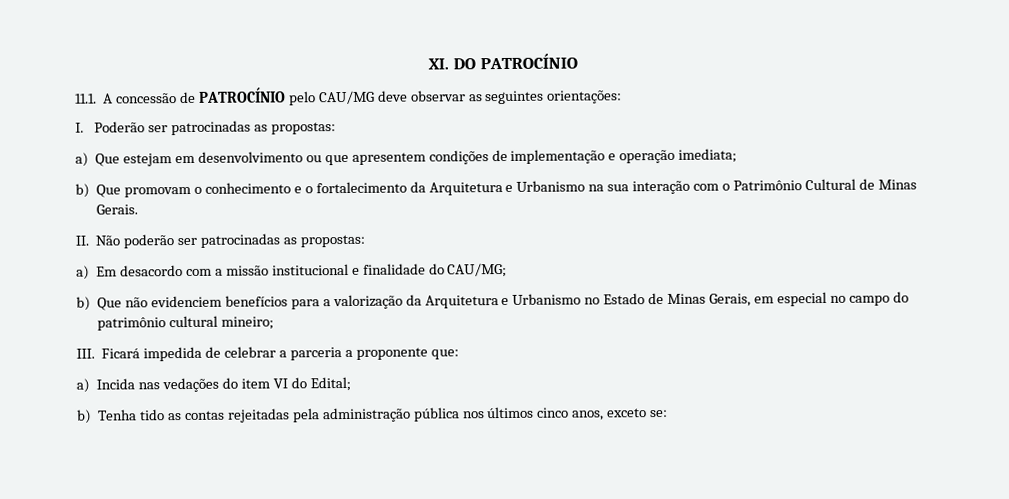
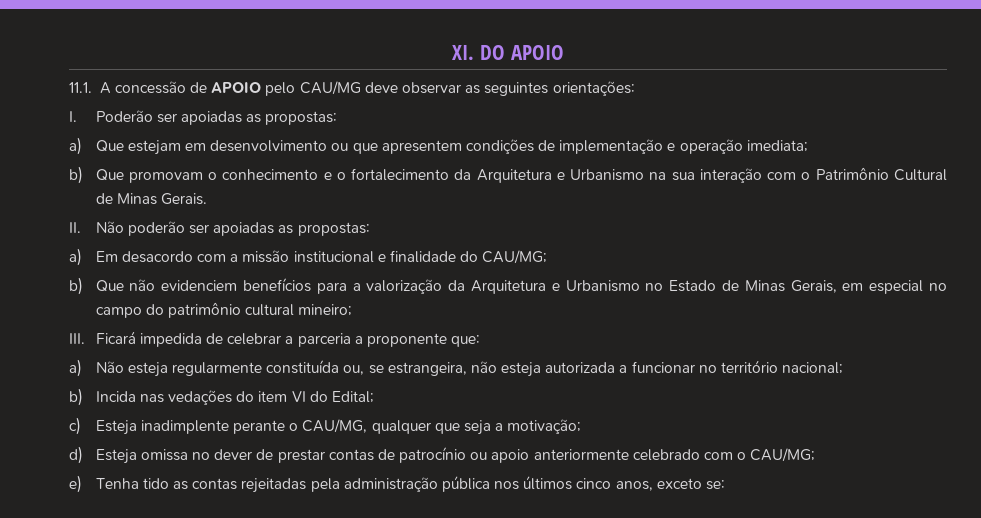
[479,53,578,70] PATROCÍNIO -> [510,45,564,60] APOIO
[197,87,286,103] PATROCÍNIO -> [211,82,262,93] APOIO
[170,120,251,136] patrocinadas -> [181,111,243,125] apoiadas
[199,233,280,248] patrocinadas -> [213,222,275,236] apoiadas
(90, 385) none -> [95,360,844,377] [69,388,83,406] Não esteja regularmente constituída ou, se estrangeira, não esteja autorizada a funcionar no território nacional; // b)
[76,409,92,424] b) -> [69,417,582,435] [69,446,816,464] [69,475,82,493] c) Esteja inadimplente perante o CAU/MG, qualquer que seja a motivação; // d) Esteja omissa no dever de prestar contas de patrocínio ou apoio anteriormente celebrado com o CAU/MG; // e)

